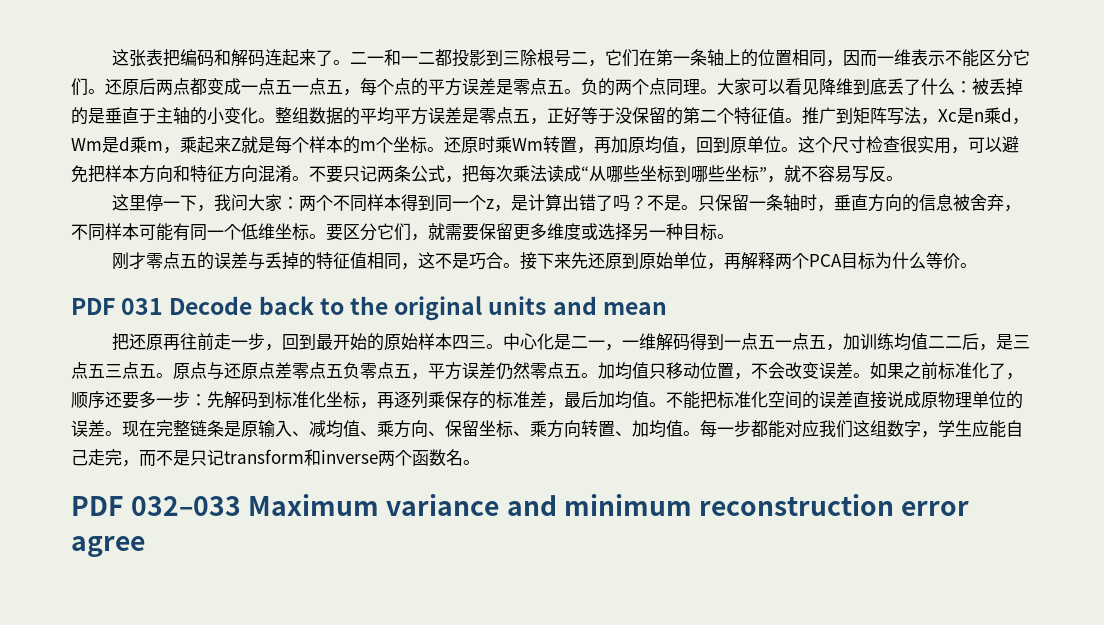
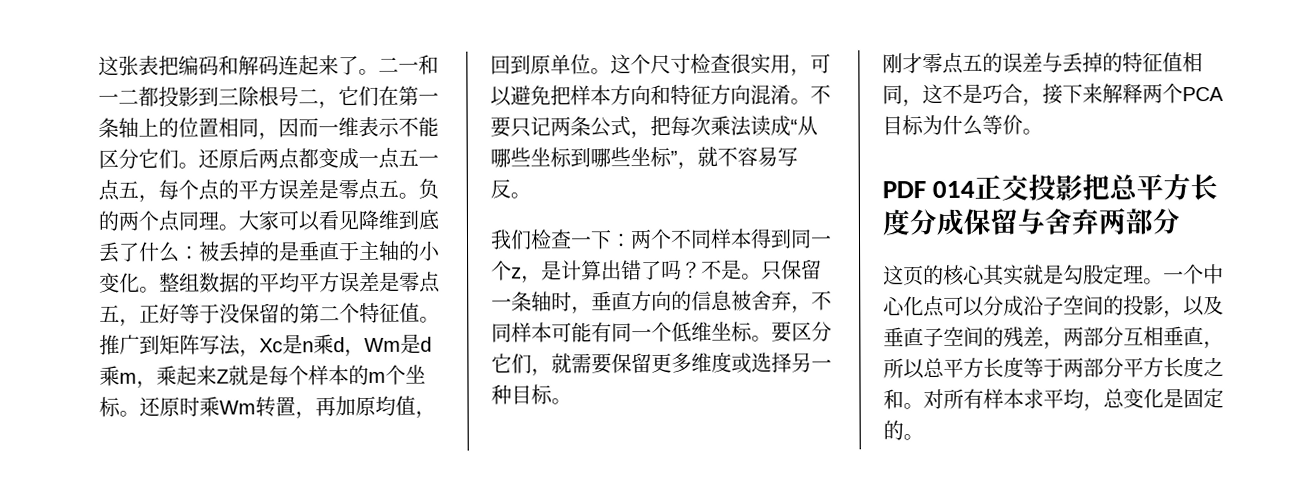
[112,194,283,212] 这里停一下，我问大家 -> [490,229,612,250] 我们检查一下
[503,252,742,270] 。接下来先还原到原始单位，再 -> [1022,83,1103,107] ，接下来
[121,296,667,321] [112,333,1031,351] [71,362,1023,380] [71,391,1023,409] [71,420,1023,438] [71,449,480,467] [71,494,970,516] [71,536,145,557] 031 Decode back to the original units and mean // 把还原再往前走一步，回到最开始的原始样本四三。中心化是二一，一维解码得到一点五一点五，加训练均值二二后，是三点五三点五。原点与还原点差零点五负零点五，平方误差仍然零点五。加均值只移动位置，不会改变误差。如果之前标准化了，顺序还要多一步：先解码到标准化坐标，再逐列乘保存的标准差，最后加均值。不能把标准化空间的误差直接说成原物理单位的误差。现在完整链条是原输入、减均值、乘方向、保留坐标、乘方向转置、加均值。每一步都能对应我们这组数字，学生应能自己走完，而不是只记transform和inverse两个函数名。 // PDF 032–033 Maximum variance and minimum reconstruction error agree -> [932,173,1219,201] [882,208,1180,236] [883,263,1224,286] [883,295,1224,319] [883,326,1224,350] [883,356,1224,380] [883,387,1224,412] [883,420,924,441] 014正交投影把总平方长度分成保留与舍弃两部分 // 这页的核心其实就是勾股定理。一个中心化点可以分成沿子空间的投影，以及垂直子空间的残差，两部分互相垂直，所以总平方长度等于两部分平方长度之和。对所有样本求平均，总变化是固定的。

